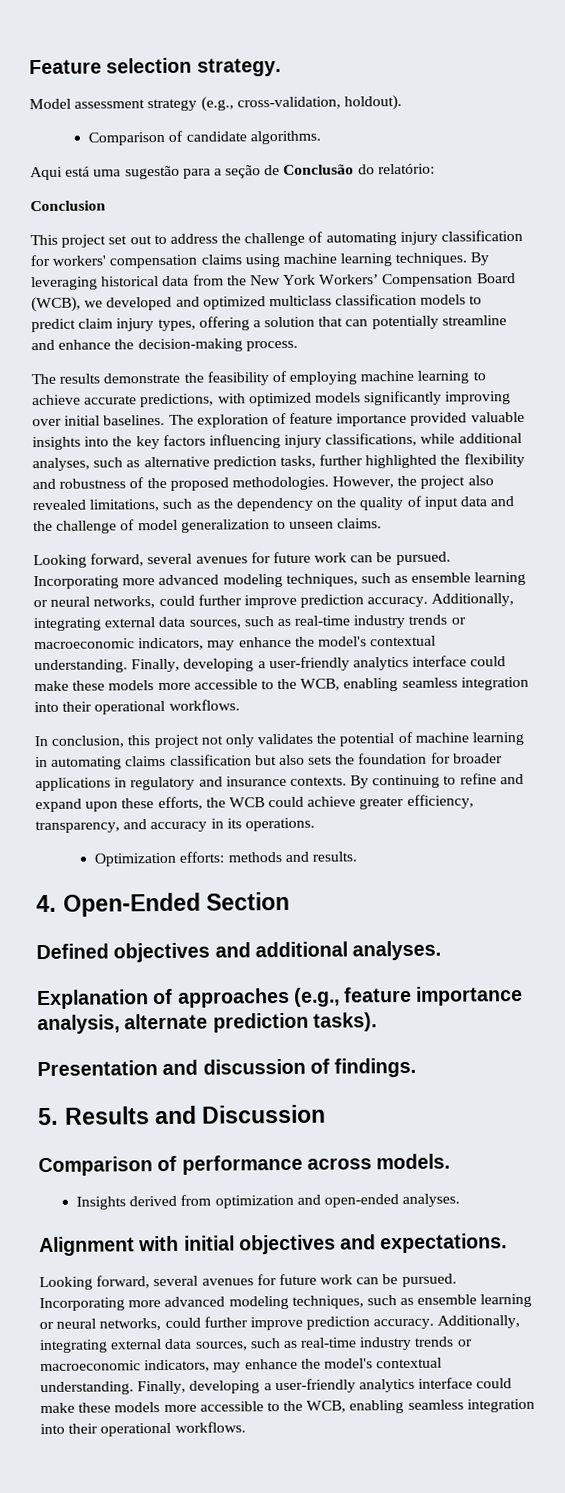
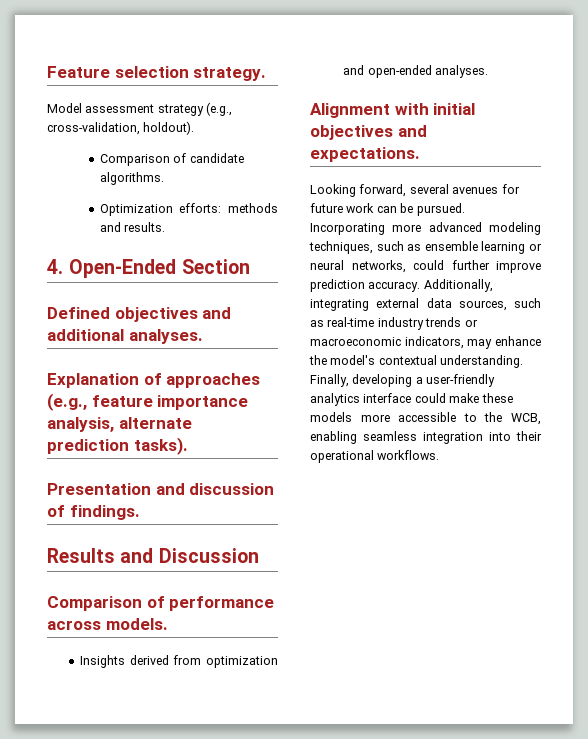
[30,163,435,181] [30,200,106,212] [30,229,524,248] [30,252,490,269] [31,273,516,291] [31,293,483,313] [31,315,507,333] [31,338,298,353] [31,370,486,386] [32,390,512,408] [32,411,525,428] [32,432,522,451] [32,452,525,472] [32,475,494,491] [32,495,515,512] [33,518,383,534] [33,551,451,569] [33,571,527,590] [33,593,515,609] [33,614,466,632] [34,635,437,651] [34,655,507,674] [34,676,529,692] [34,699,240,715] [34,731,525,749] [35,752,503,770] [35,773,524,792] [35,794,474,813] [35,817,315,834] // Aqui está uma sugestão para a seção de Conclusão do relatório: // Conclusion // This project set out to address the challenge of automating injury classification for workers' compensation claims using machine learning techniques. By leveraging historical data from the New York Workers’ Compensation Board (WCB), we developed and optimized multiclass classification models to predict claim injury types, offering a solution that can potentially streamline and enhance the decision-making process. // The results demonstrate the feasibility of employing machine learning to achieve accurate predictions, with optimized models significantly improving over initial baselines. The exploration of feature importance provided valuable insights into the key factors influencing injury classifications, while additional analyses, such as alternative prediction tasks, further highlighted the flexibility and robustness of the proposed methodologies. However, the project also revealed limitations, such as the dependency on the quality of input data and the challenge of model generalization to unseen claims. // Looking forward, several avenues for future work can be pursued. Incorporating more advanced modeling techniques, such as ensemble learning or neural networks, could further improve prediction accuracy. Additionally, integrating external data sources, such as real-time industry trends or macroeconomic indicators, may enhance the model's contextual understanding. Finally, developing a user-friendly analytics interface could make these models more accessible to the WCB, enabling seamless integration into their operational workflows. // In conclusion, this project not only validates the potential of machine learning in automating claims classification but also sets the foundation for broader applications in regulatory and insurance contexts. By continuing to refine and expand upon these efforts, the WCB could achieve greater efficiency, transparency, and accuracy in its operations. -> (164, 178) none
[38,1107,58,1126] 5. -> (140, 512) none

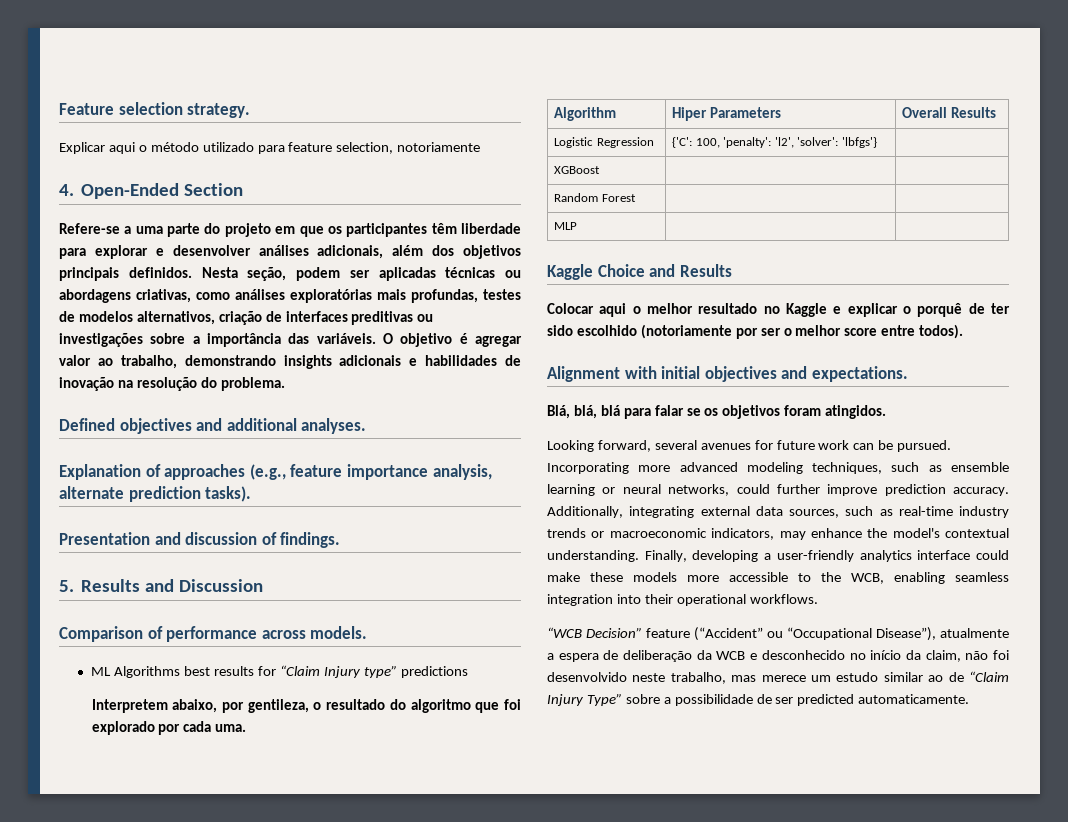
[47,102,233,116] [47,121,195,135] [99,153,244,166] [99,172,164,185] [99,203,278,216] [99,222,166,232] [47,259,250,278] Model assessment strategy (e.g., cross-validation, holdout). // Comparison of candidate algorithms. // Optimization efforts: methods and results. // 4. Open-Ended Section -> [59,142,481,154] [59,183,244,199] [59,223,521,237] [59,245,521,259] [59,267,521,281] [59,289,521,303] [59,311,434,325] [59,333,522,347] [59,355,521,369] [59,377,285,391] Explicar aqui o método utilizado para feature selection, notoriamente // 4. Open-Ended Section // Refere-se a uma parte do projeto em que os participantes têm liberdade para explorar e desenvolver análises adicionais, além dos objetivos principais definidos. Nesta seção, podem ser aplicadas técnicas ou abordagens criativas, como análises exploratórias mais profundas, testes de modelos alternativos, criação de interfaces preditivas ou investigações sobre a importância das variáveis. O objetivo é agregar valor ao trabalho, demonstrando insights adicionais e habilidades de inovação na resolução do problema.
(140, 512) none -> [59,580,74,592] 5.
[80,655,278,668] [343,65,489,78] Insights derived from optimization and open-ended analyses. -> [91,665,468,678] [91,699,522,713] [91,721,247,735] [554,107,617,121] [672,107,782,121] [902,107,997,118] [554,137,654,148] [672,137,877,148] [554,166,601,174] [554,193,636,202] [554,222,578,230] [547,264,732,280] [547,303,1010,317] [547,324,964,339] ML Algorithms best results for “Claim Injury type” predictions // Interpretem abaixo, por gentileza, o resultado do algoritmo que foi explorado por cada uma. // Algorithm | Hiper Parameters | Overall Results // Logistic Regression | {'C': 100, 'penalty': 'l2', 'solver': 'lbfgs'} | // XGBoost | | // Random Forest | | // MLP | | // Kaggle Choice and Results // Colocar aqui o melhor resultado no Kaggle e explicar o porquê de ter sido escolhido (notoriamente por ser o melhor score entre todos).
(420, 154) none -> [547,405,887,419] // Blá, blá, blá para falar se os objetivos foram atingidos.
(440, 455) none -> [547,627,1009,641] [547,650,1009,662] [547,671,1009,684] [547,693,970,706] // “WCB Decision” feature (“Accident” ou “Occupational Disease”), atualmente a espera de deliberação da WCB e desconhecido no início da claim, não foi desenvolvido neste trabalho, mas merece um estudo similar ao de “Claim Injury Type” sobre a possibilidade de ser predicted automaticamente.

